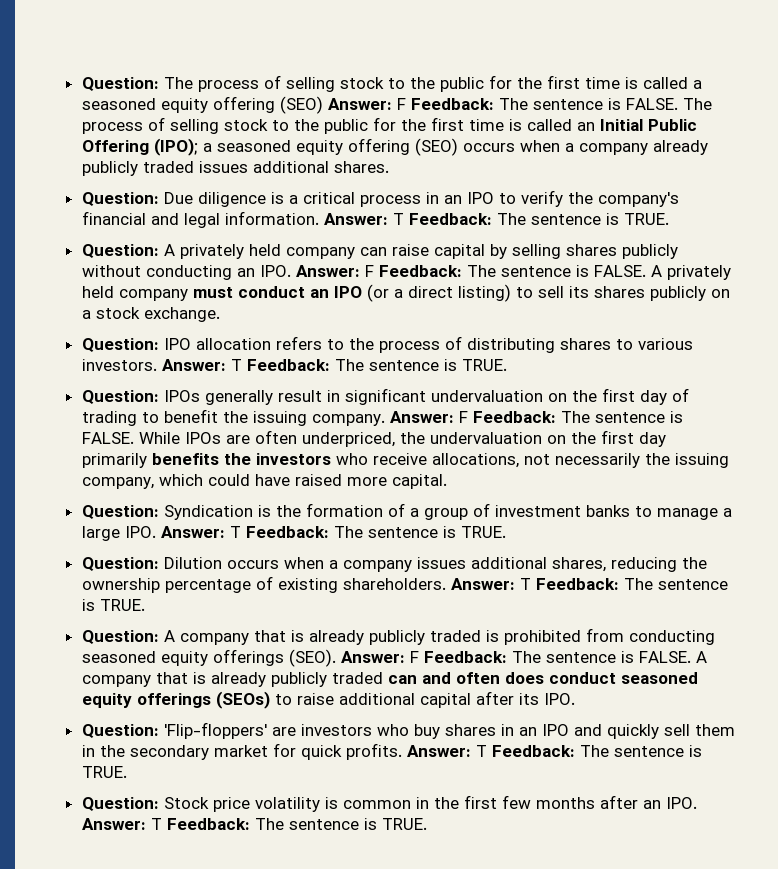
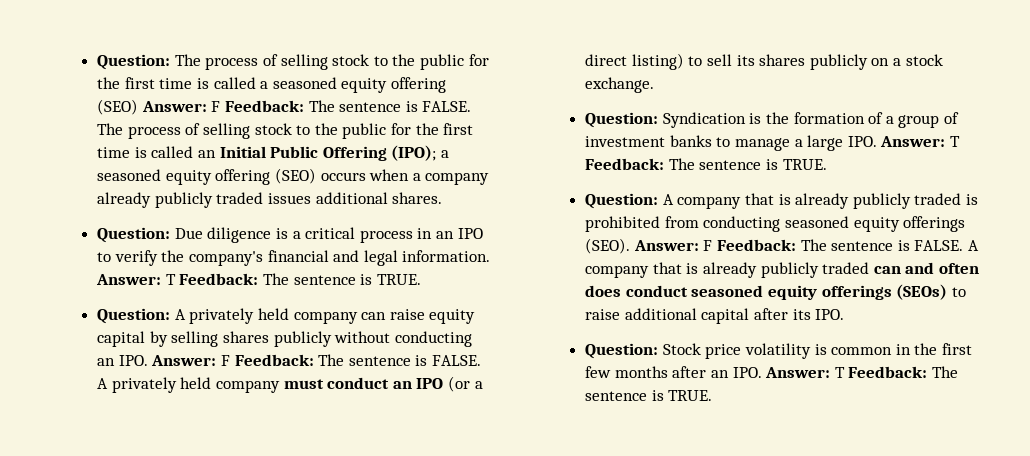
(429, 250) none -> [429,309,476,324] equity
[81,336,693,353] [81,359,507,371] [81,388,689,405] [81,409,683,426] [81,430,666,447] [81,453,729,468] [81,474,447,489] // Question: IPO allocation refers to the process of distributing shares to various investors. Answer: T Feedback: The sentence is TRUE. // Question: IPOs generally result in significant undervaluation on the first day of trading to benefit the issuing company. Answer: F Feedback: The sentence is FALSE. While IPOs are often underpriced, the undervaluation on the first day primarily benefits the investors who receive allocations, not necessarily the issuing company, which could have raised more capital. -> (655, 85) none
[81,557,707,572] [81,576,728,593] [81,599,145,611] // Question: Dilution occurs when a company issues additional shares, reducing the ownership percentage of existing shareholders. Answer: T Feedback: The sentence is TRUE. -> (827, 164) none
[81,722,735,739] [81,743,702,760] [81,766,127,778] // Question: 'Flip-floppers' are investors who buy shares in an IPO and quickly sell them in the secondary market for quick profits. Answer: T Feedback: The sentence is TRUE. -> (845, 314) none

